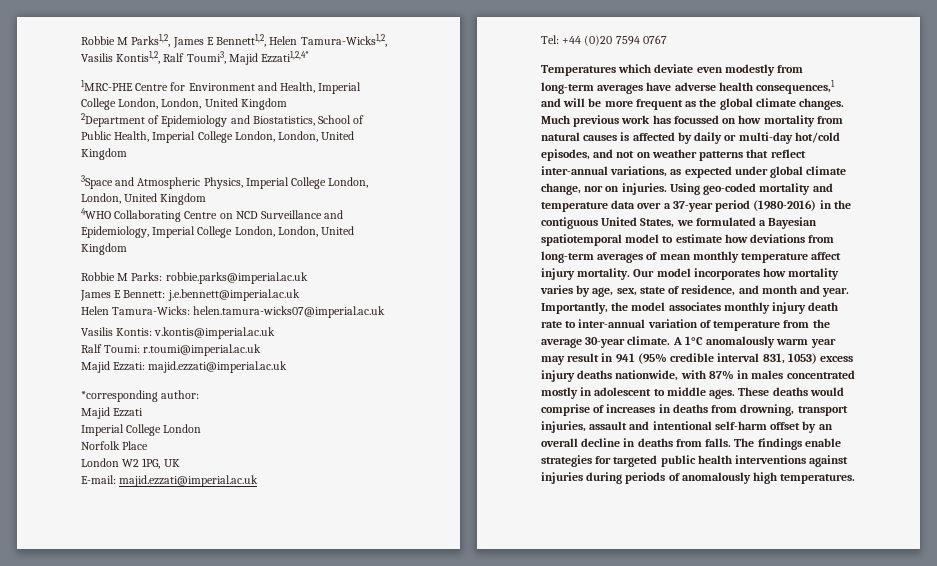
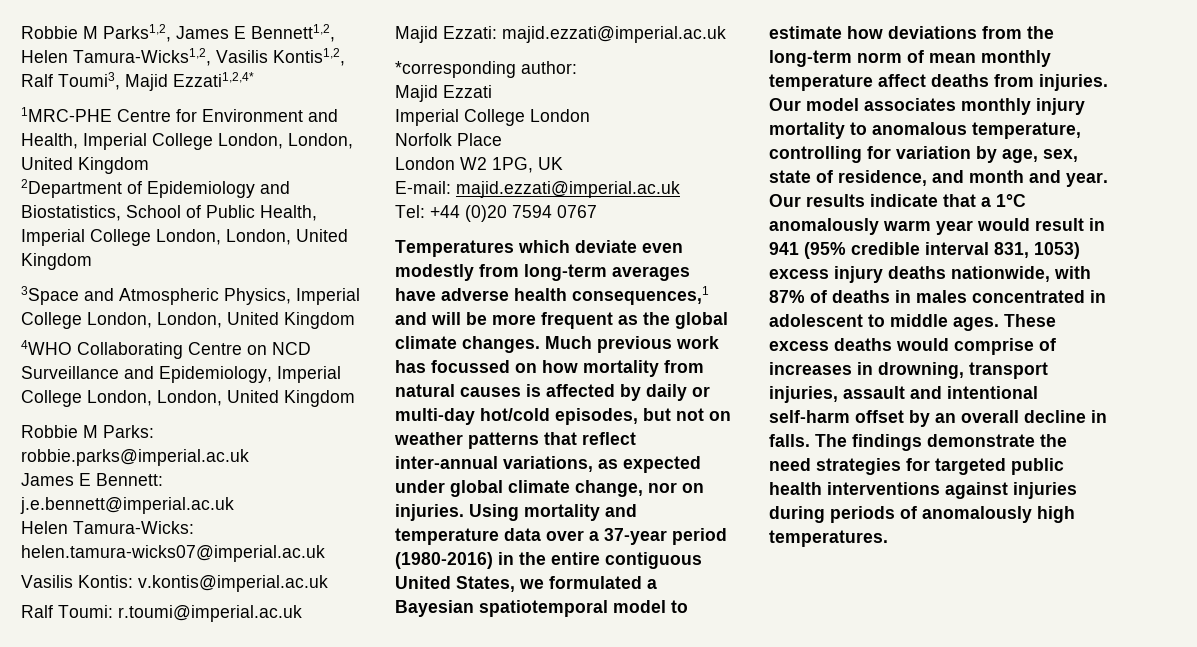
[593,149,614,158] and -> [643,408,671,421] but
[703,183,757,195] geo-coded -> (519, 512) none
(851, 204) none -> [551,552,600,565] entire
[541,251,644,263] long-term averages -> [1027,26,1054,39] [769,50,902,67] the long-term norm
[541,268,840,280] [540,285,573,294] injury mortality. Our model incorporates how mortality varies -> [931,74,1108,91] [769,98,1085,115] [769,122,1081,139] [769,146,971,163] deaths from injuries. Our model associates monthly injury mortality to anomalous temperature, controlling for variation
[541,302,839,314] [541,319,830,331] [541,336,682,348] Importantly, the model associates monthly injury death rate to inter-annual variation of temperature from the average 30-year climate. A -> [769,194,991,207] Our results indicate that a
[541,356,565,365] may -> [977,218,1030,231] would
(734, 375) none -> [810,290,890,303] of deaths
[541,387,578,399] mostly -> (1085, 296) none
(770, 391) none -> [769,341,829,351] excess
[672,404,738,413] deaths from -> (873, 368) none
[637,438,702,447] deaths from -> (1107, 416) none
[804,438,841,447] enable -> [927,434,1067,447] [769,458,811,471] demonstrate the need

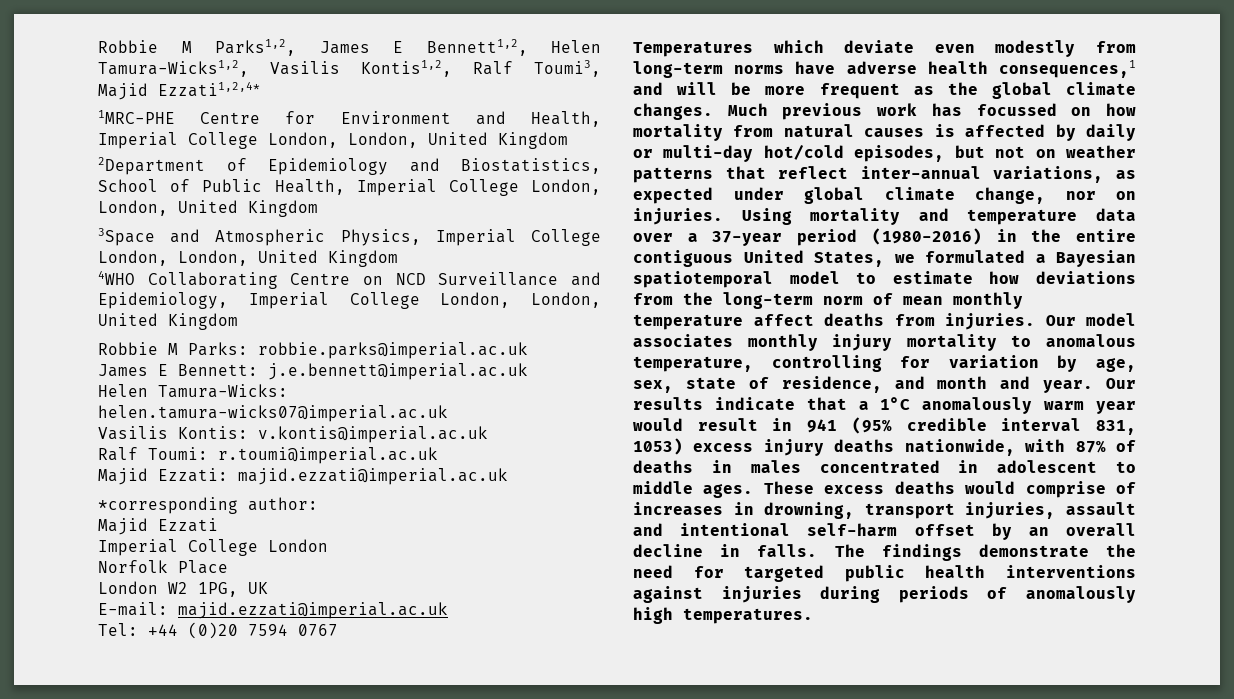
[612,266,690,281] averages -> [734,65,785,74] norms
[816,458,901,475] strategies -> (673, 571) none

